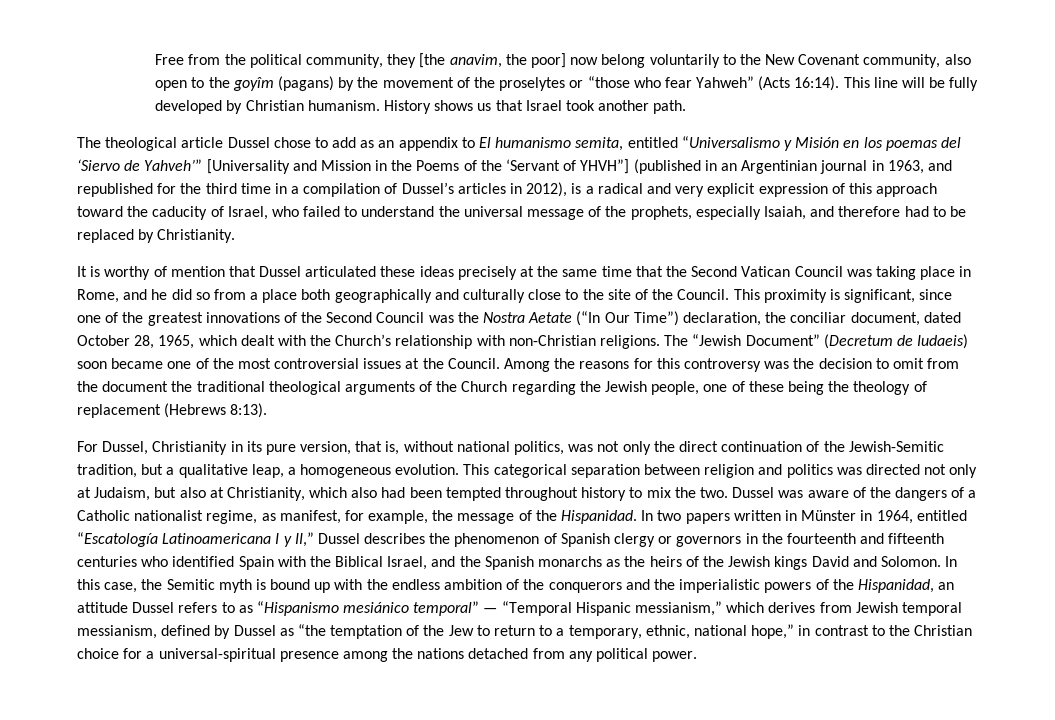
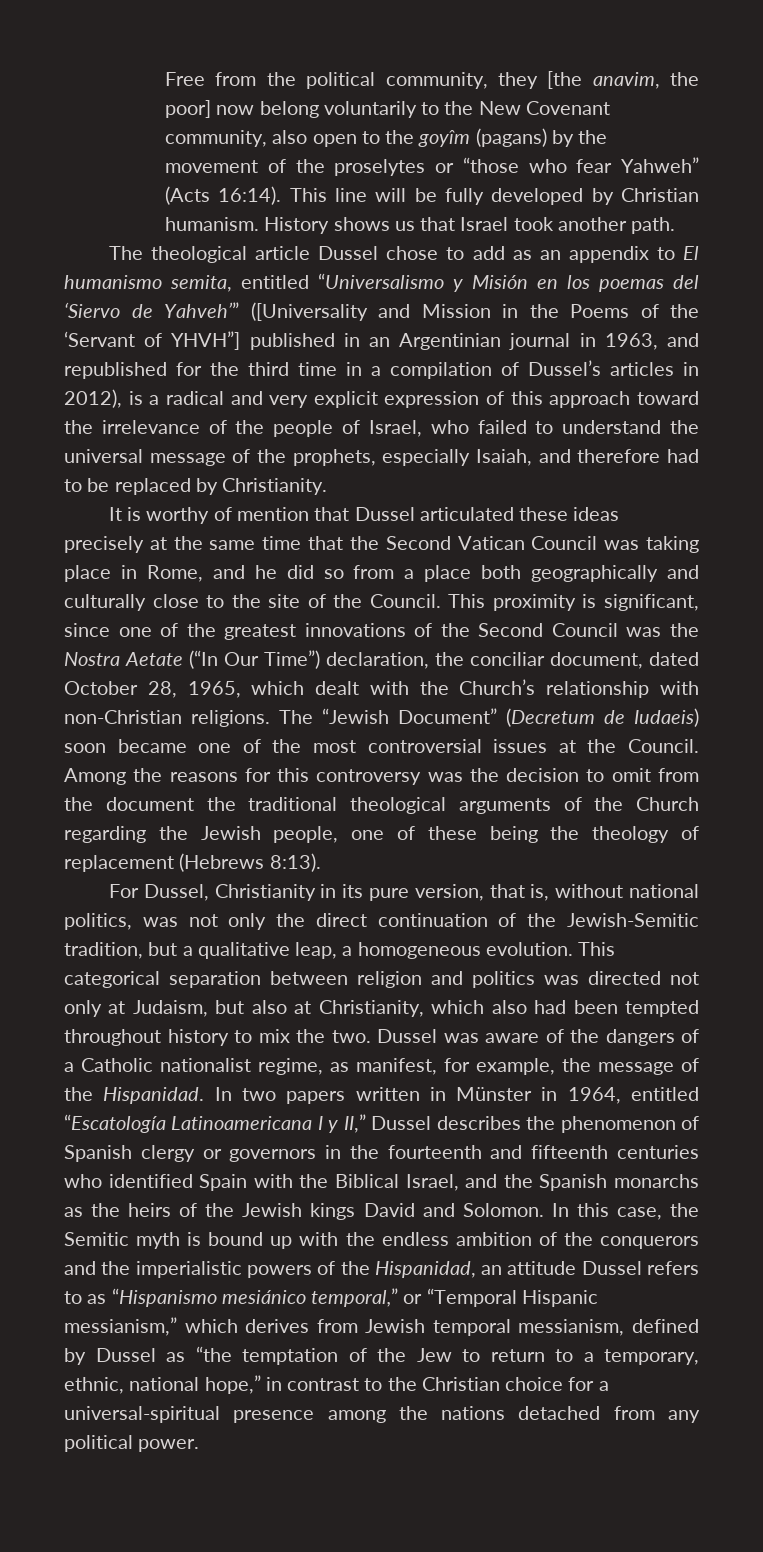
[206,159,290,174] [Universality -> [250,302,368,321] ([Universality
[633,159,701,174] (published -> [249,333,335,350] published
[152,206,208,220] caducity -> [101,420,334,437] irrelevance of the people
[413,601,498,616] temporal” — -> [311,1288,423,1307] temporal,” or

